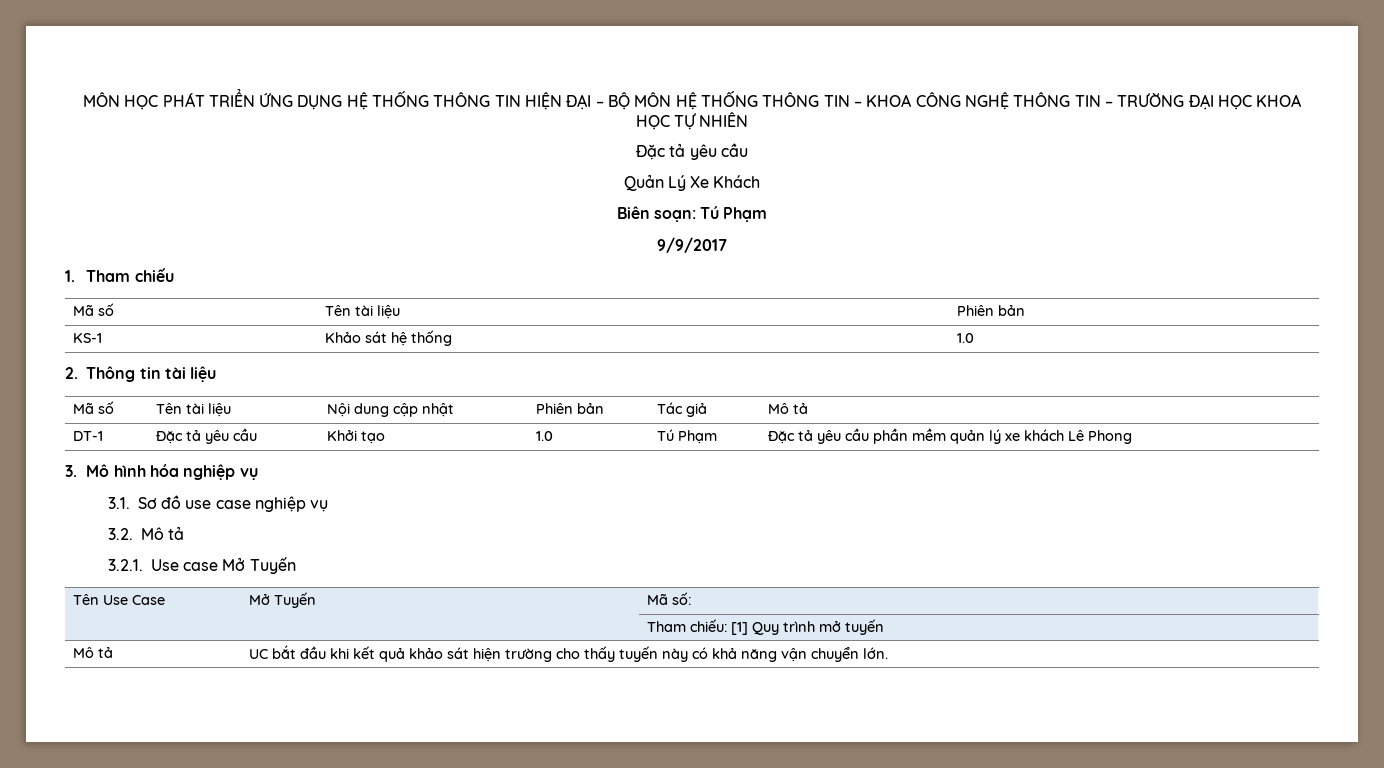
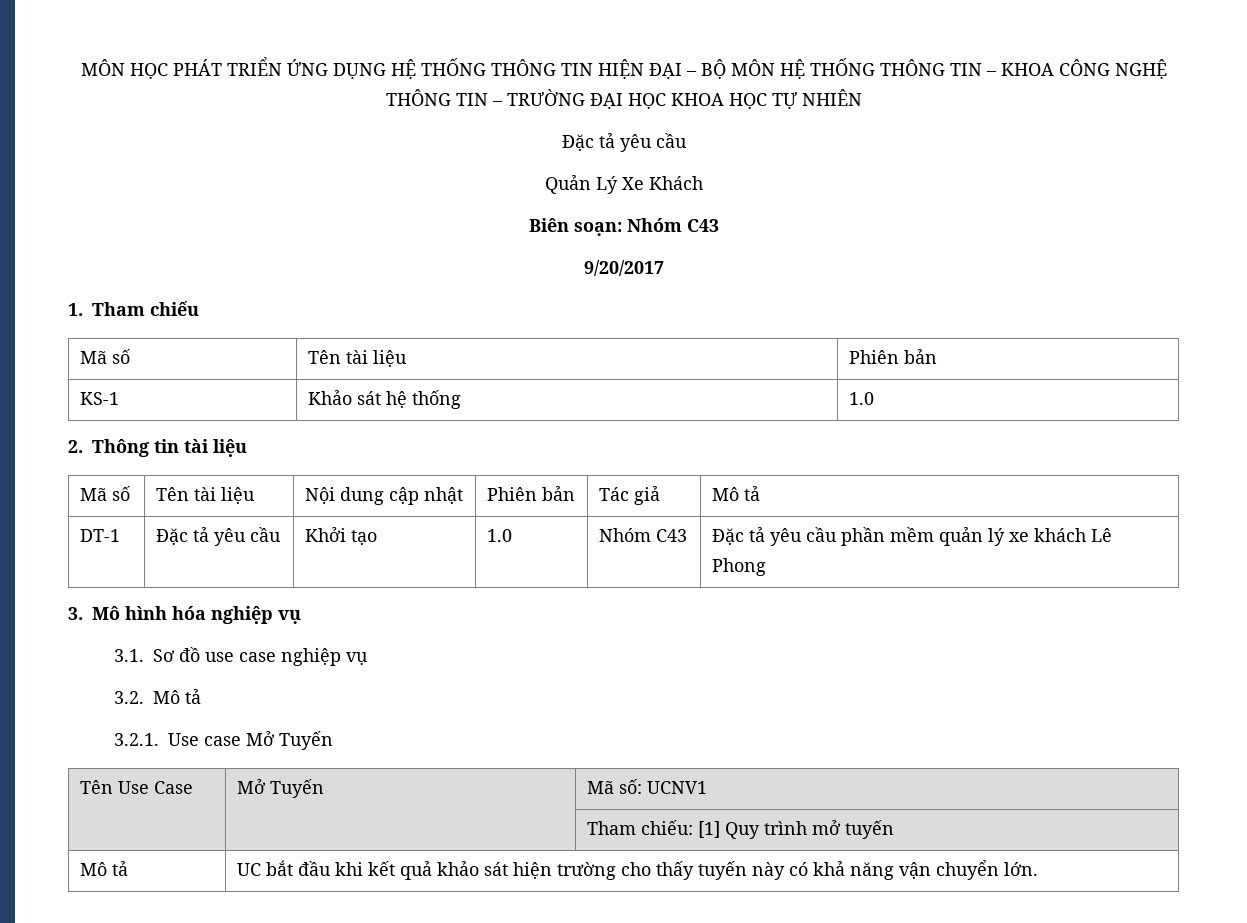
[700,206,768,222] [657,237,727,253] Tú Phạm // 9/9/2017 -> [626,218,719,232] [583,260,664,276] Nhóm C43 // 9/20/2017
[656,429,717,444] Tú Phạm -> [599,528,688,542] Nhóm C43
(691, 598) none -> [647,781,708,794] UCNV1

